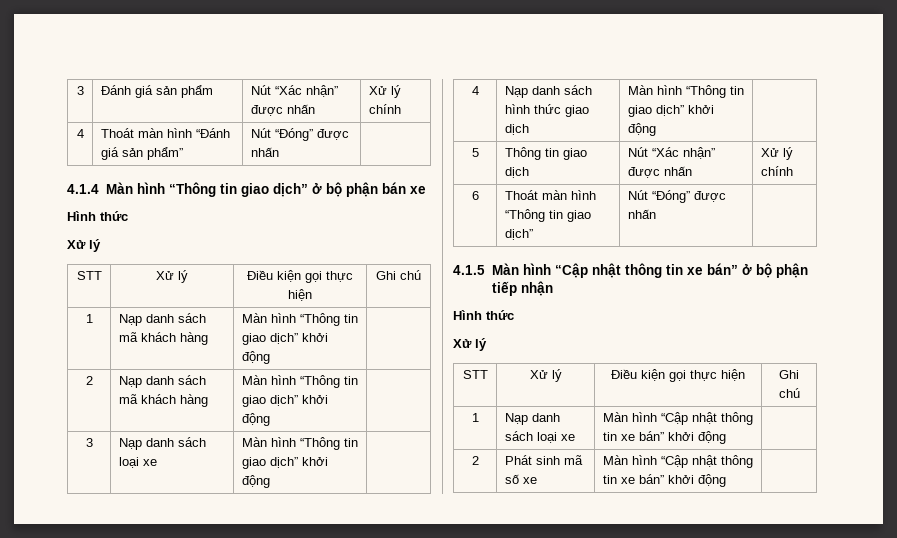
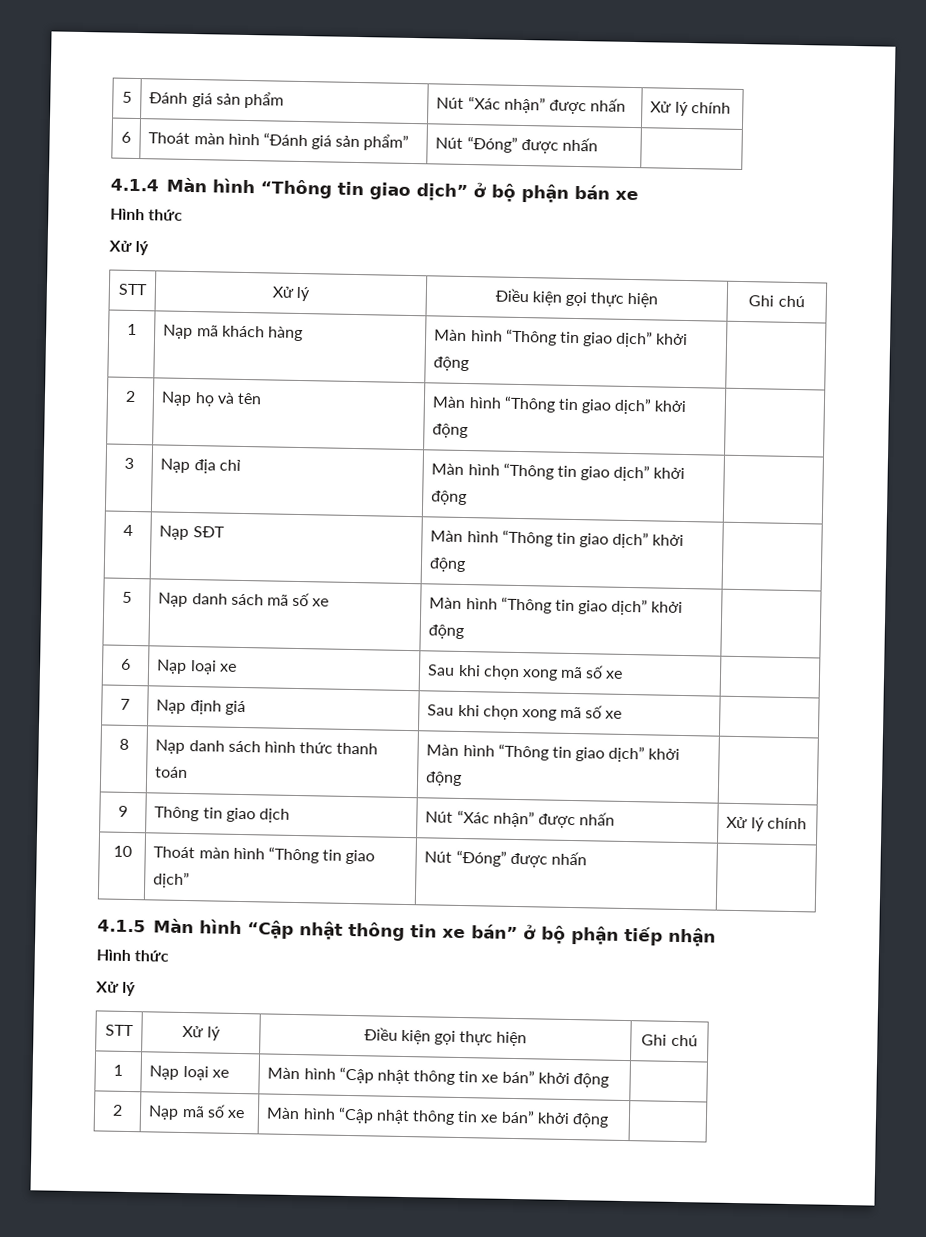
[76,86,84,95] 3 -> [122,91,132,103] 5
[76,129,84,138] 4 -> [121,131,131,143] 6
[145,313,206,323] danh sách -> (194, 332) none
[145,375,206,385] [118,394,208,407] danh sách mã khách hàng -> [194,392,262,407] họ và tên
[145,437,206,447] [118,457,157,468] danh sách loại xe -> [193,459,241,474] địa chỉ
[531,85,592,95] [504,104,589,117] [504,124,529,135] danh sách hình thức giao dịch -> [192,526,225,538] SĐT
(479, 152) none -> [158,592,330,608] [429,596,684,616] [428,624,465,640] [121,658,131,670] [156,659,237,675] [427,664,624,681] [120,698,130,710] [156,699,246,716] [427,704,623,721] [119,738,129,750] [155,739,379,755] [155,766,189,779] [426,743,681,763] [425,771,463,787] [118,805,128,817] | Nạp danh sách mã số xe | Màn hình “Thông tin giao dịch” khởi động | // 6 | Nạp loại xe | Sau khi chọn xong mã số xe | // 7 | Nạp định giá | Sau khi chọn xong mã số xe | // 8 | Nạp danh sách hình thức thanh toán | Màn hình “Thông tin giao dịch” khởi động | // 9
[471,191,479,200] 6 -> [112,845,132,858] 10
[531,413,560,422] [504,431,533,441] danh sách -> (180, 1072) none
[504,455,560,465] Phát sinh -> [148,1105,180,1120] Nạp

